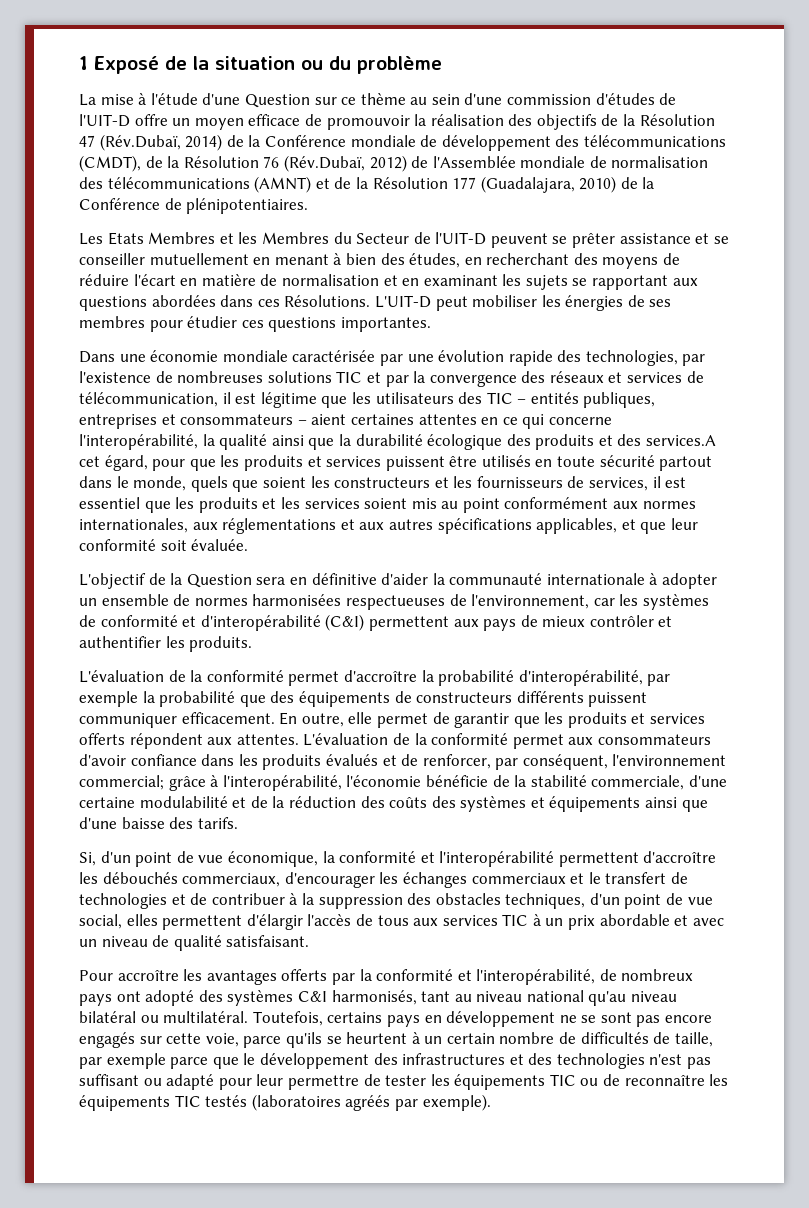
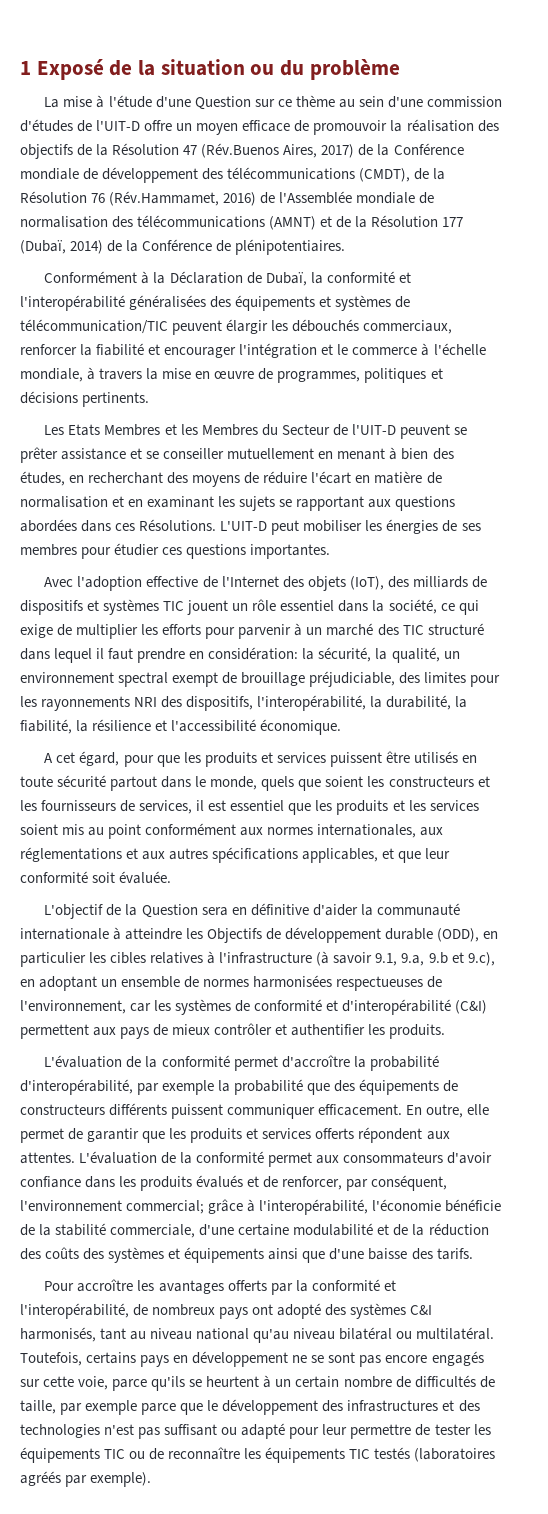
[99,134,223,151] (Rév.Dubaï, 2014) -> [201,143,355,158] (Rév.Buenos Aires, 2017)
[283,155,407,172] (Rév.Dubaï, 2012) -> [109,191,257,206] (Rév.Hammamet, 2016)
[480,176,617,193] (Guadalajara, 2010) -> [20,240,104,254] (Dubaï, 2014)
(309, 206) none -> [44,271,411,286] [20,295,411,311] [20,319,453,335] [20,343,486,358] [20,367,443,383] [20,391,150,407] // Conformément à la Déclaration de Dubaï, la conformité et l'interopérabilité généralisées des équipements et systèmes de télécommunication/TIC peuvent élargir les débouchés commerciaux, renforcer la fiabilité et encourager l'intégration et le commerce à l'échelle mondiale, à travers la mise en œuvre de programmes, politiques et décisions pertinents.
[79,350,706,366] [79,371,704,387] [79,392,656,408] [79,414,612,429] [79,434,717,450] Dans une économie mondiale caractérisée par une évolution rapide des technologies, par l'existence de nombreuses solutions TIC et par la convergence des réseaux et services de télécommunication, il est légitime que les utilisateurs des TIC – entités publiques, entreprises et consommateurs – aient certaines attentes en ce qui concerne l'interopérabilité, la qualité ainsi que la durabilité écologique des produits et des services.A -> [44,576,487,591] [20,599,479,615] [20,623,484,639] [20,647,460,663] [20,671,501,687] [20,695,468,711] [20,719,342,735] [44,753,54,763] Avec l'adoption effective de l'Internet des objets (IoT), des milliards de dispositifs et systèmes TIC jouent un rôle essentiel dans la société, ce qui exige de multiplier les efforts pour parvenir à un marché des TIC structuré dans lequel il faut prendre en considération: la sécurité, la qualité, un environnement spectral exempt de brouillage préjudiciable, des limites pour les rayonnements NRI des dispositifs, l'interopérabilité, la durabilité, la fiabilité, la résilience et l'accessibilité économique. // A
[662,573,718,589] adopter -> [125,927,499,943] [20,951,495,967] [20,976,98,991] atteindre les Objectifs de développement durable (ODD), en particulier les cibles relatives à l'infrastructure (à savoir 9.1, 9.a, 9.b et 9.c), en adoptant
[79,851,717,867] [79,872,688,888] [79,893,713,909] [79,914,724,930] [79,935,310,951] // Si, d'un point de vue économique, la conformité et l'interopérabilité permettent d'accroître les débouchés commerciaux, d'encourager les échanges commerciaux et le transfert de technologies et de contribuer à la suppression des obstacles techniques, d'un point de vue social, elles permettent d'élargir l'accès de tous aux services TIC à un prix abordable et avec un niveau de qualité satisfaisant. -> (473, 1254) none

